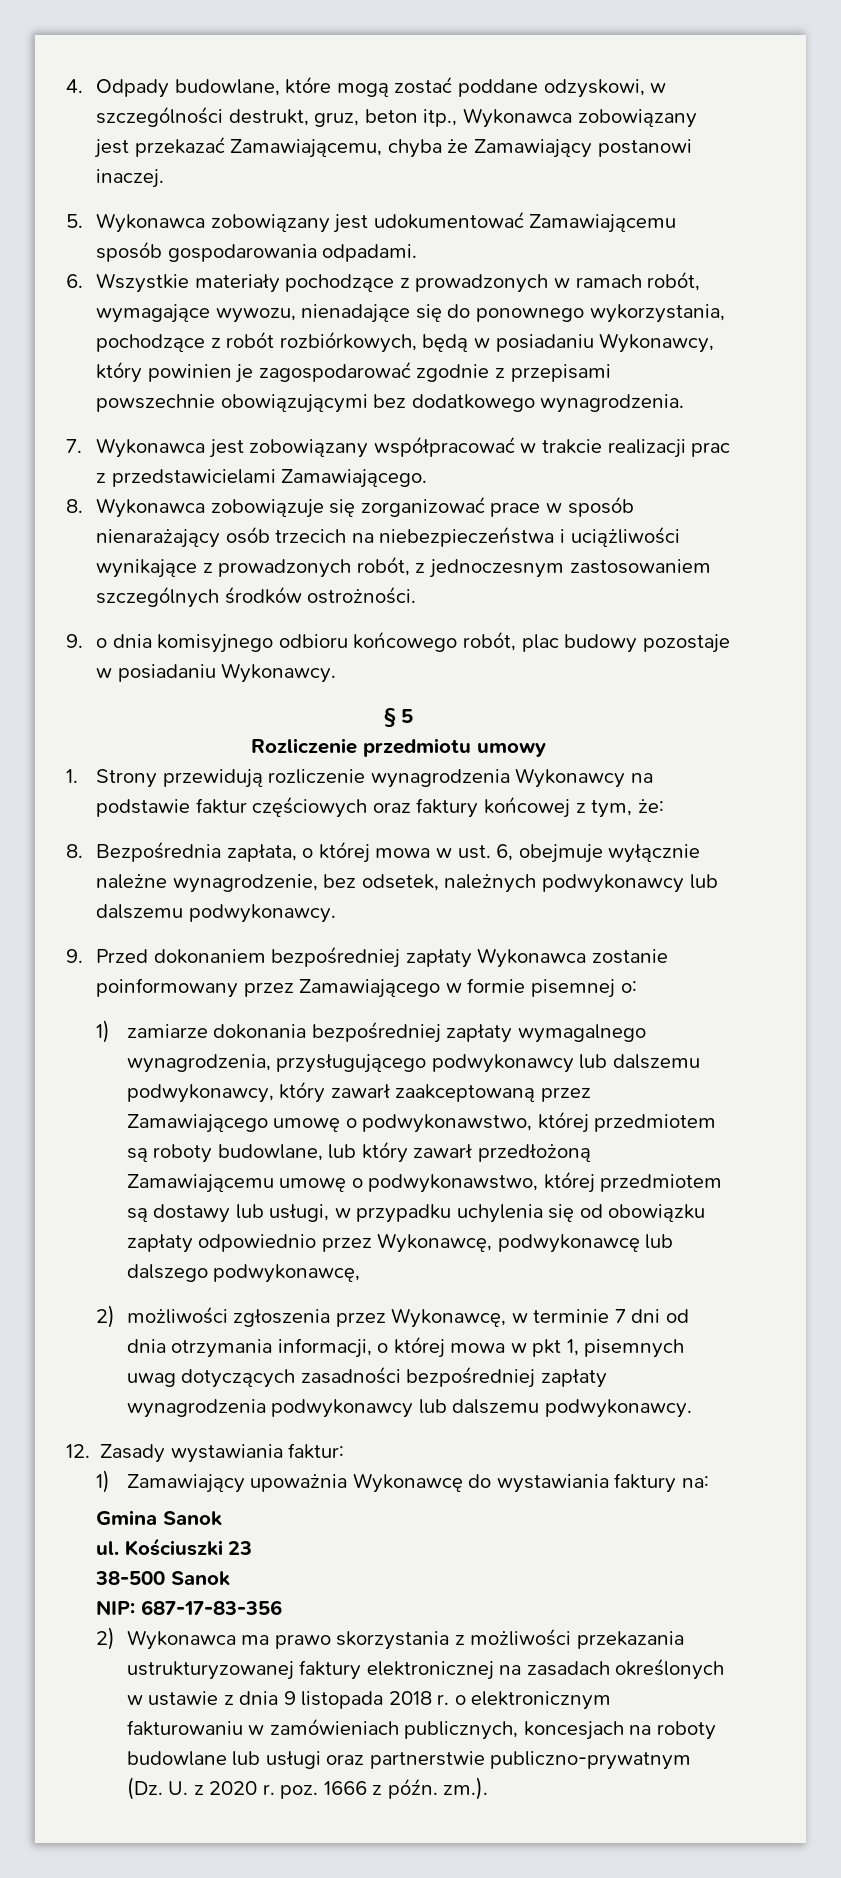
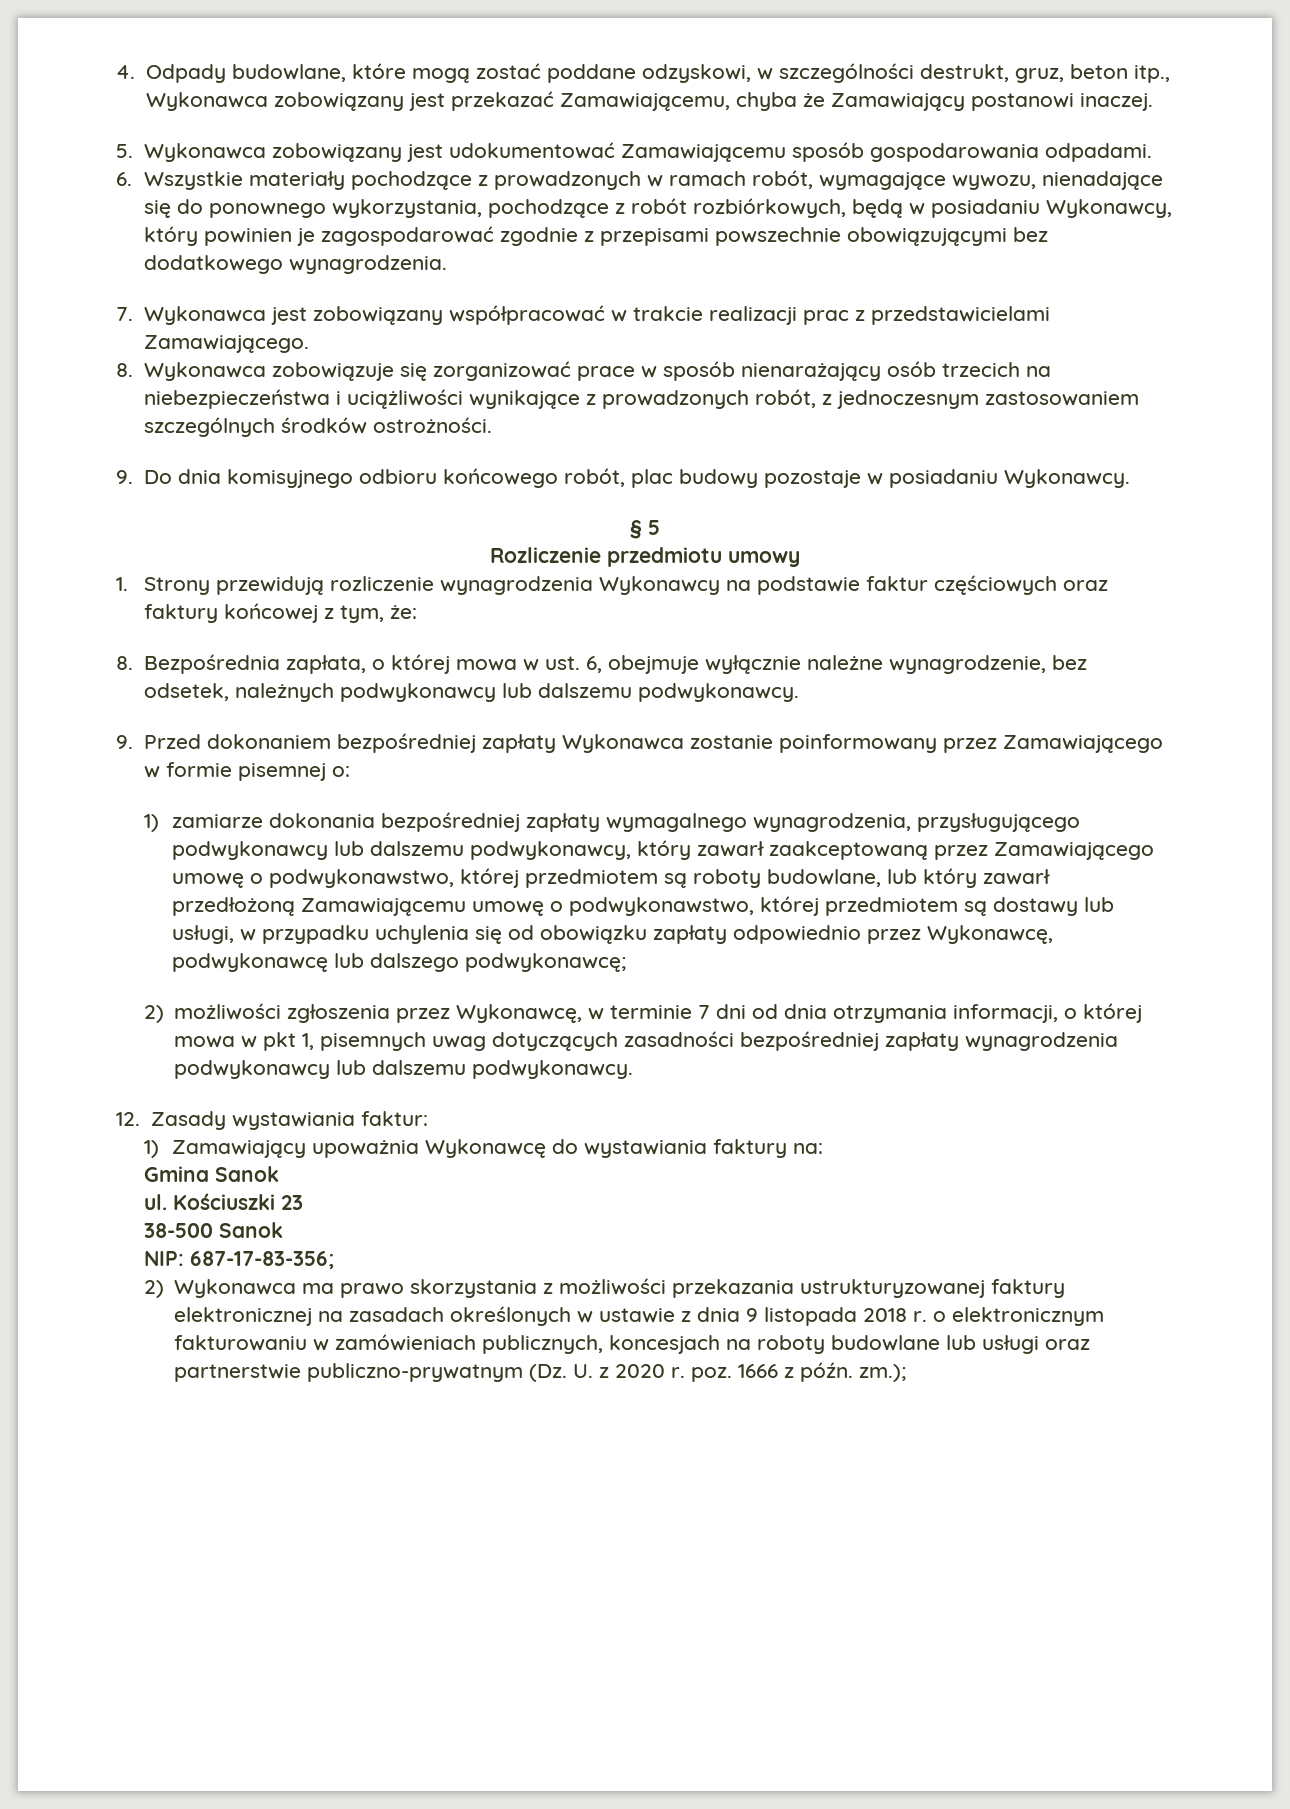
[96,638,108,648] o -> [143,470,172,484] Do
[213,1264,361,1283] podwykonawcę, -> [464,953,626,972] podwykonawcę;
[140,1600,282,1615] 687-17-83-356 -> [189,1251,334,1269] 687-17-83-356;
[443,1777,489,1800] zm.). -> [859,1364,907,1382] zm.);

